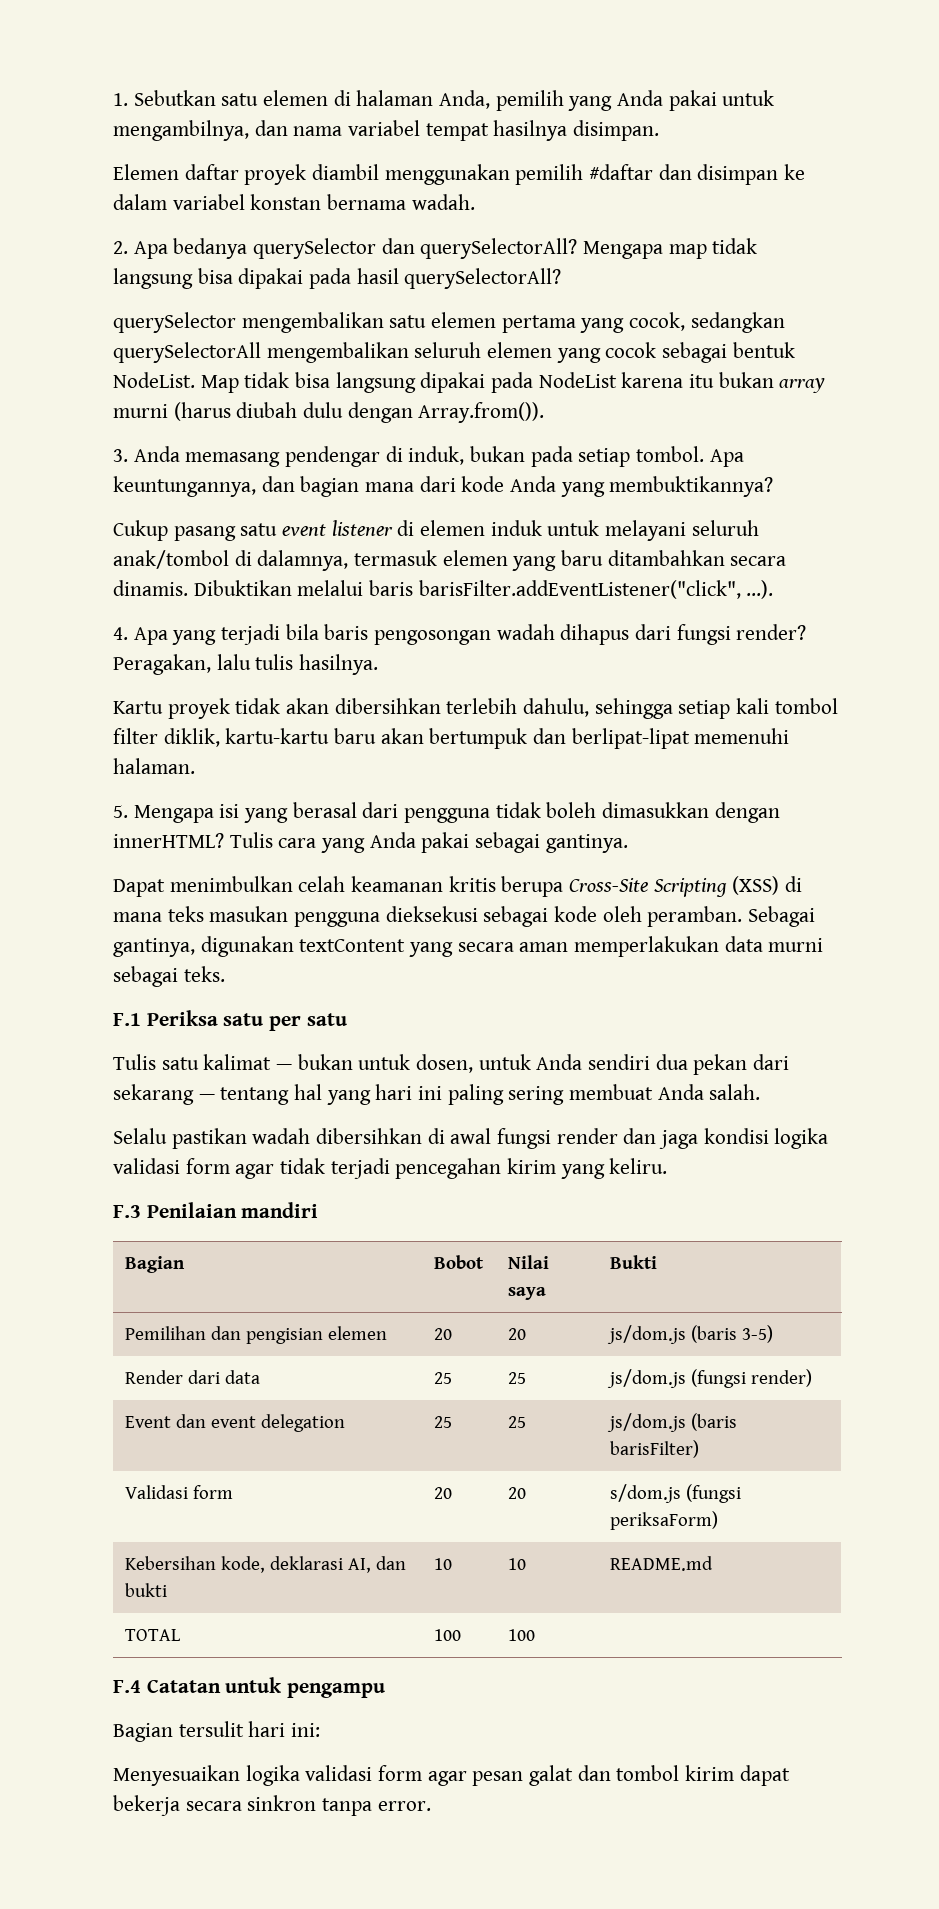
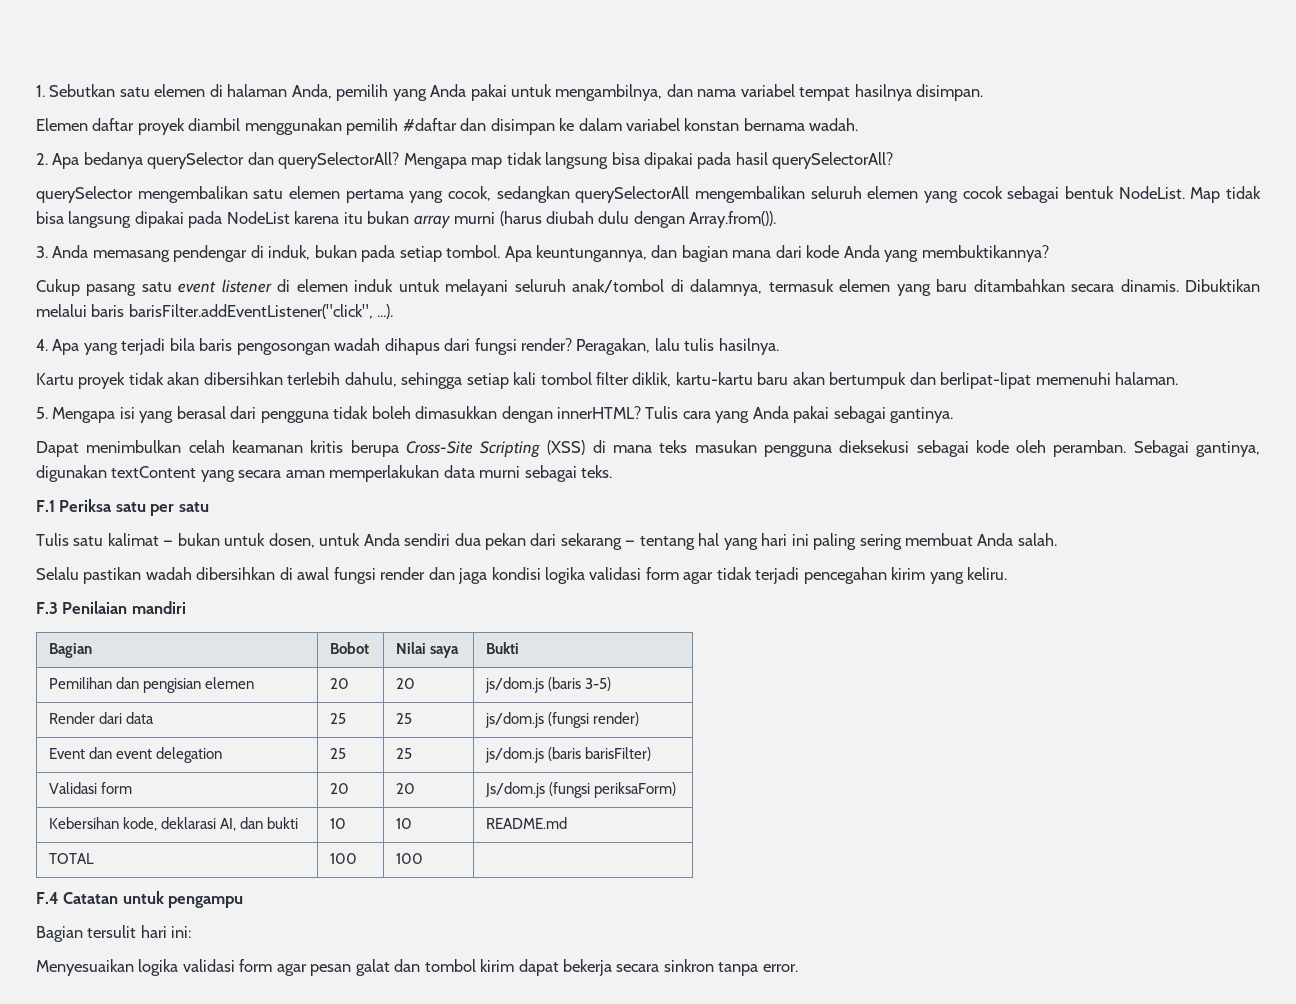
[609,1484,681,1503] s/dom.js -> [484,782,545,798] Js/dom.js

